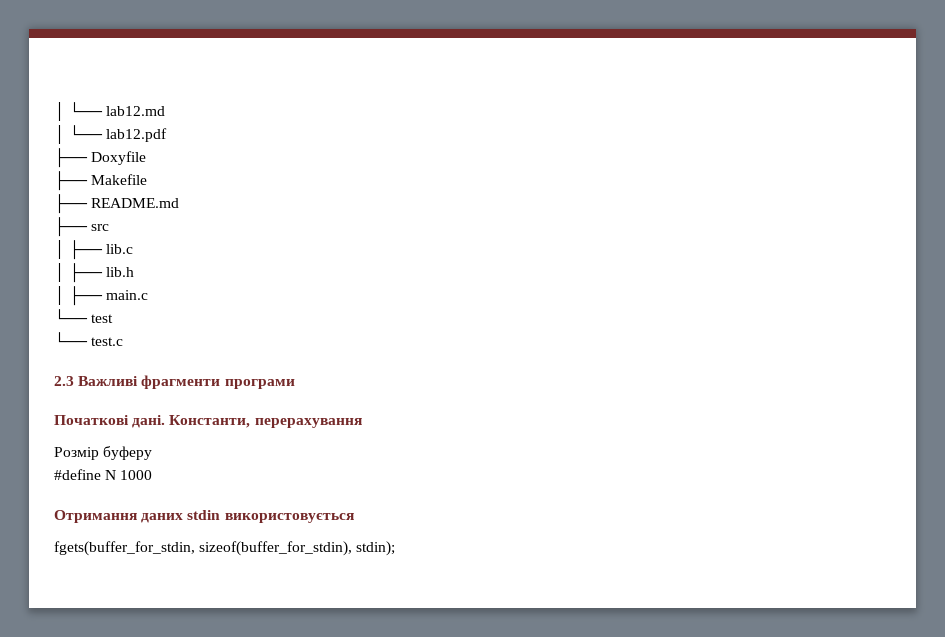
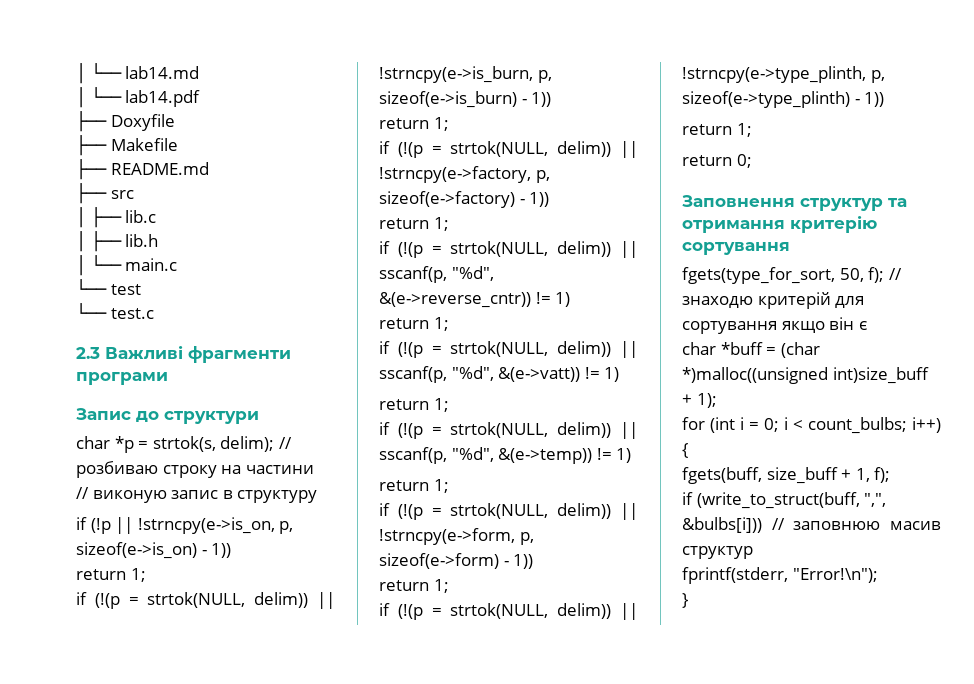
[54,102,166,121] [54,125,168,144] │ └── lab12.md // │ └── lab12.pdf -> [76,63,200,84] [76,87,201,108] │ └── lab14.md // │ └── lab14.pdf
[69,286,104,306] ├── -> [90,255,122,271] └──
[54,415,362,428] [54,446,153,460] [54,469,153,480] [54,510,354,523] [54,541,396,556] Початкові дані. Константи, перерахування // Розмір буферу // #define N 1000 // Отримання даних stdin використовується // fgets(buffer_for_stdin, sizeof(buffer_for_stdin), stdin); -> [76,408,259,424] [76,436,292,453] [76,461,314,478] [76,487,318,503] [76,517,294,534] [76,542,232,559] [76,568,146,582] [76,592,335,609] [379,66,552,83] [379,91,552,108] [379,117,449,131] [379,141,638,158] [379,166,550,183] [379,191,550,208] [379,217,449,231] [379,241,638,258] [379,266,494,283] [379,292,571,308] [379,317,449,331] [379,341,638,358] [379,366,620,383] [379,398,449,412] [379,422,638,439] [379,447,632,464] [379,479,449,493] [379,503,638,520] [379,528,534,545] [379,553,534,569] [379,579,449,593] [379,603,638,620] [682,66,885,83] [682,91,885,108] [682,123,752,137] [682,154,752,168] [682,195,907,211] [682,216,877,233] [682,242,790,255] [682,267,902,284] [682,292,865,309] [682,317,867,334] [682,342,820,358] [682,367,929,384] [682,393,717,408] [682,417,941,434] [682,443,688,458] [682,467,891,484] [682,492,887,509] [682,517,941,533] [682,546,753,559] [682,567,878,584] [682,593,688,608] Запис до структури // char *p = strtok(s, delim); // розбиваю строку на частини // // виконую запис в структуру // if (!p || !strncpy(e->is_on, p, sizeof(e->is_on) - 1)) // return 1; // if (!(p = strtok(NULL, delim)) || !strncpy(e->is_burn, p, sizeof(e->is_burn) - 1)) // return 1; // if (!(p = strtok(NULL, delim)) || !strncpy(e->factory, p, sizeof(e->factory) - 1)) // return 1; // if (!(p = strtok(NULL, delim)) || sscanf(p, "%d", &(e->reverse_cntr)) != 1) // return 1; // if (!(p = strtok(NULL, delim)) || sscanf(p, "%d", &(e->vatt)) != 1) // return 1; // if (!(p = strtok(NULL, delim)) || sscanf(p, "%d", &(e->temp)) != 1) // return 1; // if (!(p = strtok(NULL, delim)) || !strncpy(e->form, p, sizeof(e->form) - 1)) // return 1; // if (!(p = strtok(NULL, delim)) || !strncpy(e->type_plinth, p, sizeof(e->type_plinth) - 1)) // return 1; // return 0; // Заповнення структур та отримання критерію сортування // fgets(type_for_sort, 50, f); // знаходю критерій для сортування якщо він є // char *buff = (char *)malloc((unsigned int)size_buff + 1); // for (int i = 0; i < count_bulbs; i++) { // fgets(buff, size_buff + 1, f); // if (write_to_struct(buff, ",", &bulbs[i])) // заповнюю масив структур // fprintf(stderr, "Error!\n"); // }

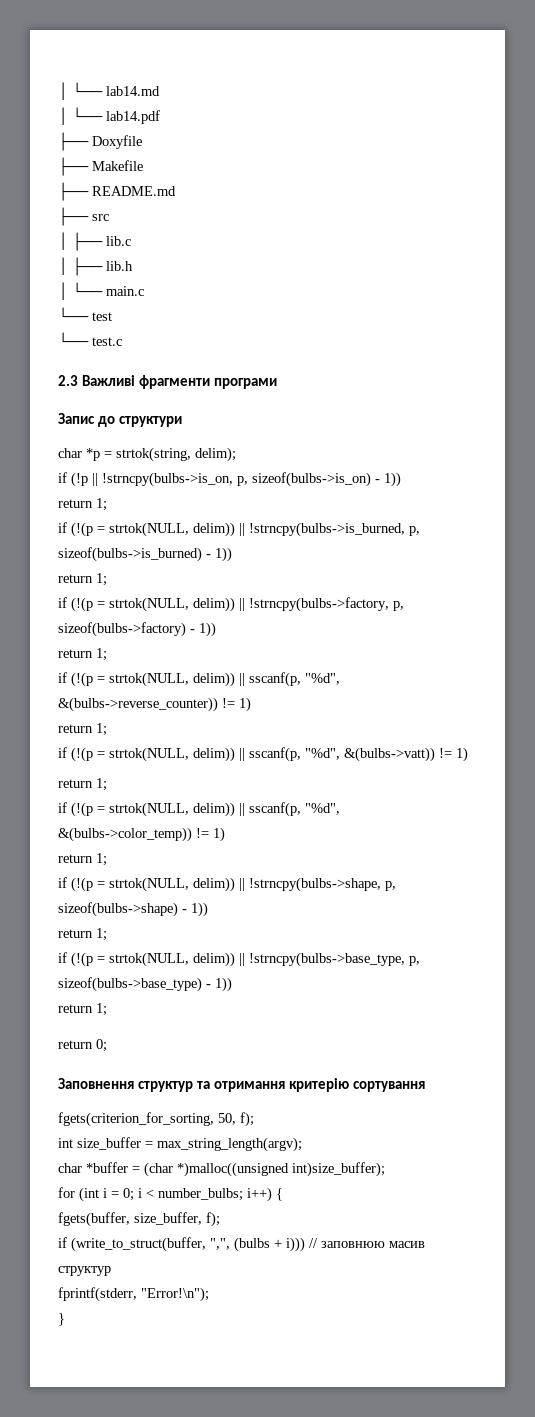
[152,436,216,452] strtok(s, -> [116,447,191,462] strtok(string,
[278,437,292,449] [76,461,314,478] [76,487,318,503] // розбиваю строку на частини // // виконую запис в структуру -> (236, 454) none
[137,517,294,534] [76,542,197,559] !strncpy(e->is_on, p, sizeof(e->is_on) -> [102,472,371,487] !strncpy(bulbs->is_on, p, sizeof(bulbs->is_on)
[379,66,552,83] [379,91,517,108] !strncpy(e->is_burn, p, sizeof(e->is_burn) -> [249,522,420,537] [58,547,202,562] !strncpy(bulbs->is_burned, p, sizeof(bulbs->is_burned)
[379,166,550,183] [379,191,515,208] !strncpy(e->factory, p, sizeof(e->factory) -> [249,597,404,612] [58,622,186,637] !strncpy(bulbs->factory, p, sizeof(bulbs->factory)
[379,292,531,308] &(e->reverse_cntr)) -> [58,697,218,712] &(bulbs->reverse_counter))
[498,367,581,382] &(e->vatt)) -> [344,747,435,762] &(bulbs->vatt))
[498,448,593,464] &(e->temp)) -> [58,827,192,842] &(bulbs->color_temp))
[379,528,534,545] [379,553,499,569] !strncpy(e->form, p, sizeof(e->form) -> [249,877,396,892] [58,902,178,917] !strncpy(bulbs->shape, p, sizeof(bulbs->shape)
[682,66,885,83] [682,91,850,108] !strncpy(e->type_plinth, p, sizeof(e->type_plinth) -> [249,952,420,967] [58,977,202,992] !strncpy(bulbs->base_type, p, sizeof(bulbs->base_type)
[682,267,835,284] fgets(type_for_sort, -> [58,1112,214,1127] fgets(criterion_for_sorting,
[888,268,902,280] [682,292,865,309] [682,317,867,334] [682,342,763,355] // знаходю критерій для сортування якщо він є // char *buff -> [58,1137,302,1152] [58,1162,128,1173] // int size_buffer = max_string_length(argv); // char *buffer
[832,367,929,384] [682,393,717,408] int)size_buff + 1); -> [292,1162,385,1177] int)size_buffer);
[808,417,907,434] count_bulbs; -> [158,1188,243,1201] number_bulbs;
[682,467,891,484] [682,492,887,509] [682,517,762,533] fgets(buff, size_buff + 1, f); // if (write_to_struct(buff, ",", &bulbs[i])) -> [58,1212,220,1227] [58,1237,305,1252] fgets(buffer, size_buffer, f); // if (write_to_struct(buffer, ",", (bulbs + i)))

